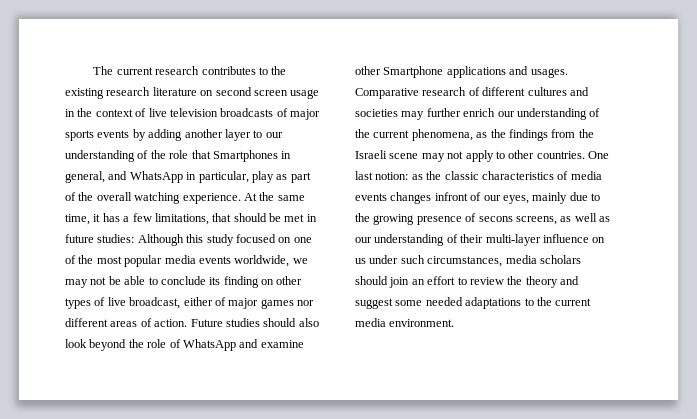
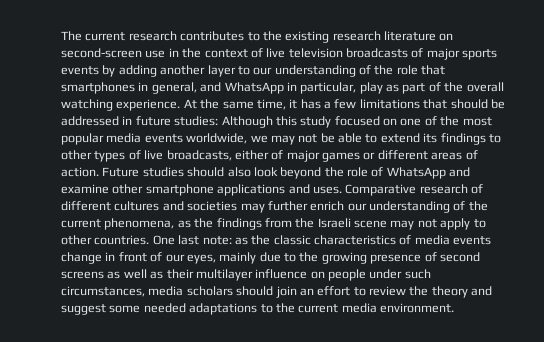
[215,87,320,99] second screen usage -> [61,48,166,58] second-screen use
[212,150,278,162] Smartphones -> [61,82,135,94] smartphones
[154,213,209,225] limitations, -> [359,99,420,109] limitations
[284,214,305,222] met -> [61,116,119,126] addressed
[160,276,274,288] conclude its finding on -> [380,133,501,145] extend its findings to
[129,297,181,309] broadcast, -> [166,150,232,161] broadcasts,
[297,300,314,306] nor -> [363,152,376,160] or
[383,66,444,78] Smartphone -> [145,184,214,196] smartphone
[530,68,568,78] usages. -> [312,186,342,194] uses.
[375,172,409,180] notion: -> [202,236,232,245] note:
[390,192,468,204] changes infront -> [61,252,147,264] change in front
[478,216,557,225] secons screens, -> [439,252,480,262] [61,271,104,279] second screens
[355,234,541,246] our understanding of their multi-layer -> [166,269,253,281] their multilayer
[355,258,366,264] us -> [328,269,366,281] people

